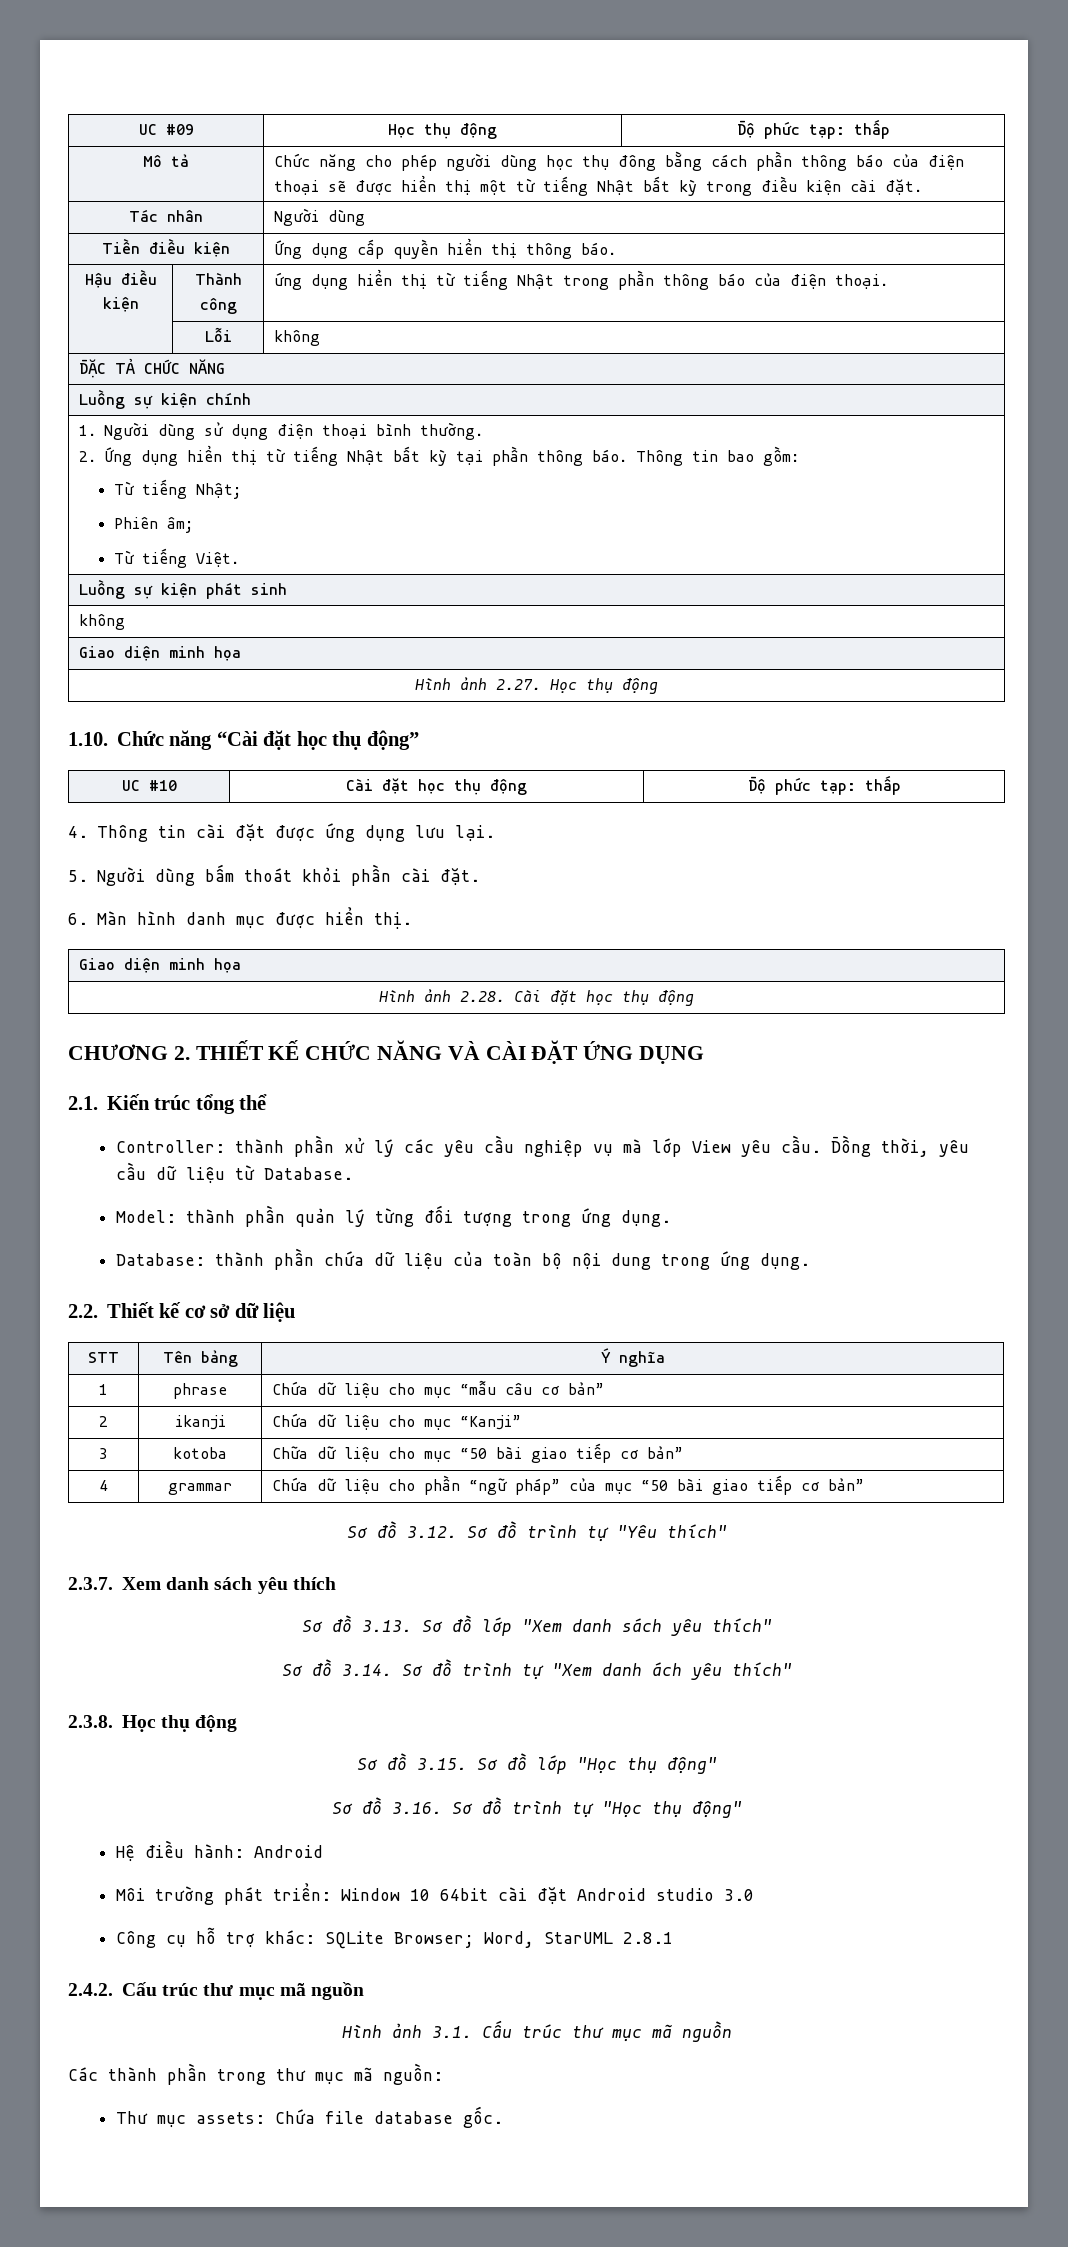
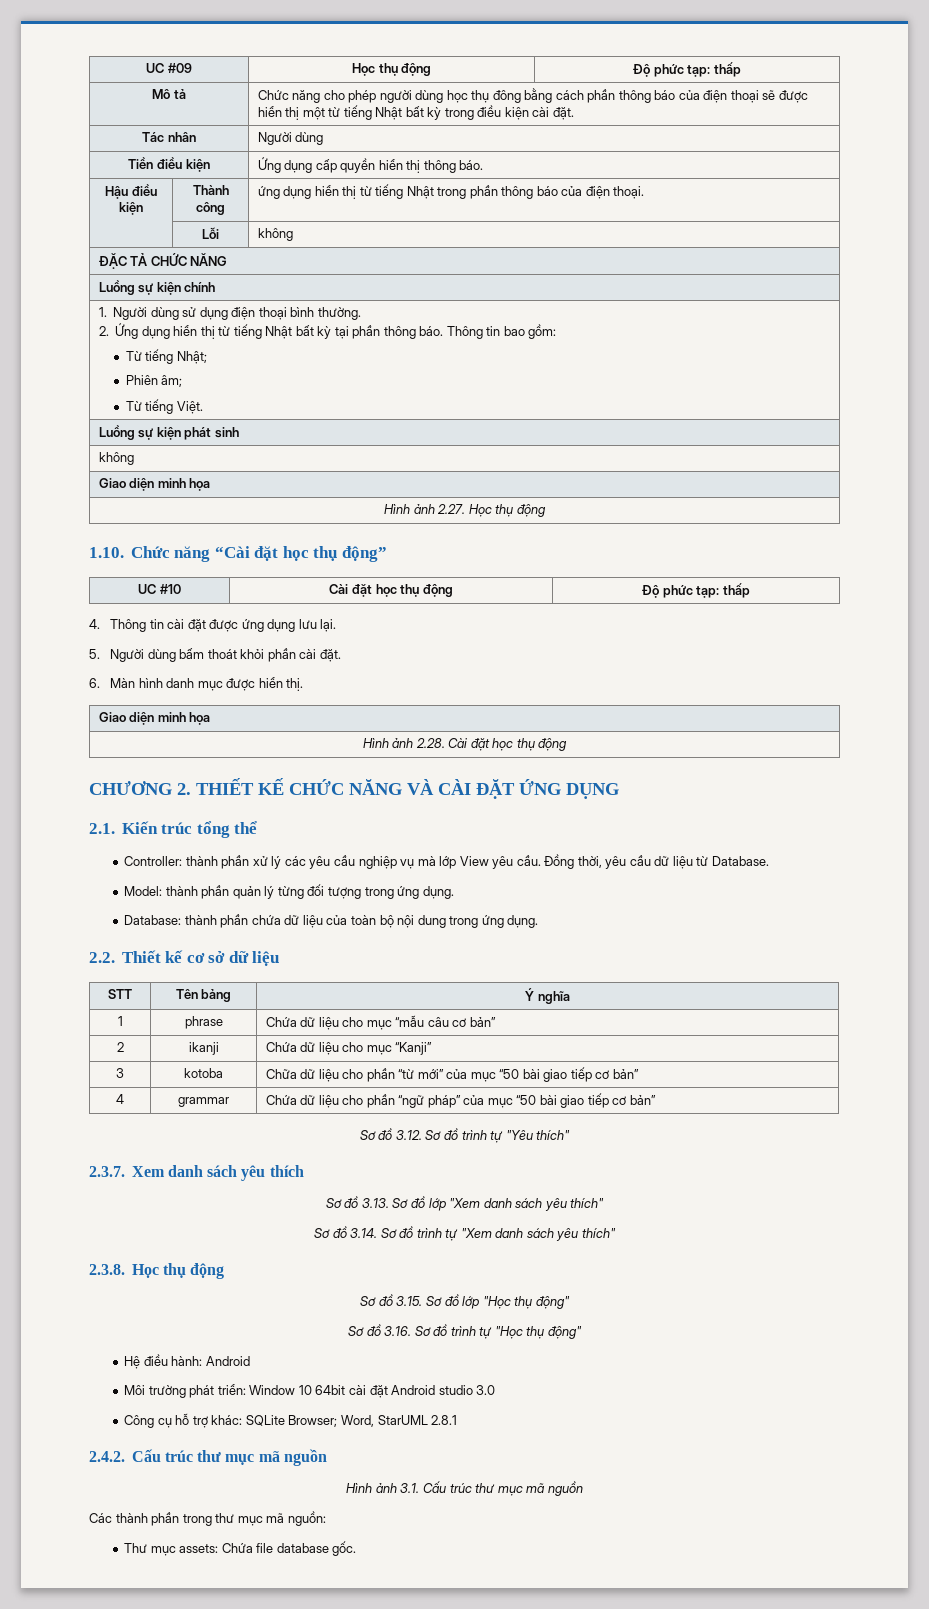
(415, 1453) none -> [366,1068,468,1082] phần “từ mới” của
[651,1662,682,1676] ách -> [526,1228,554,1238] sách

